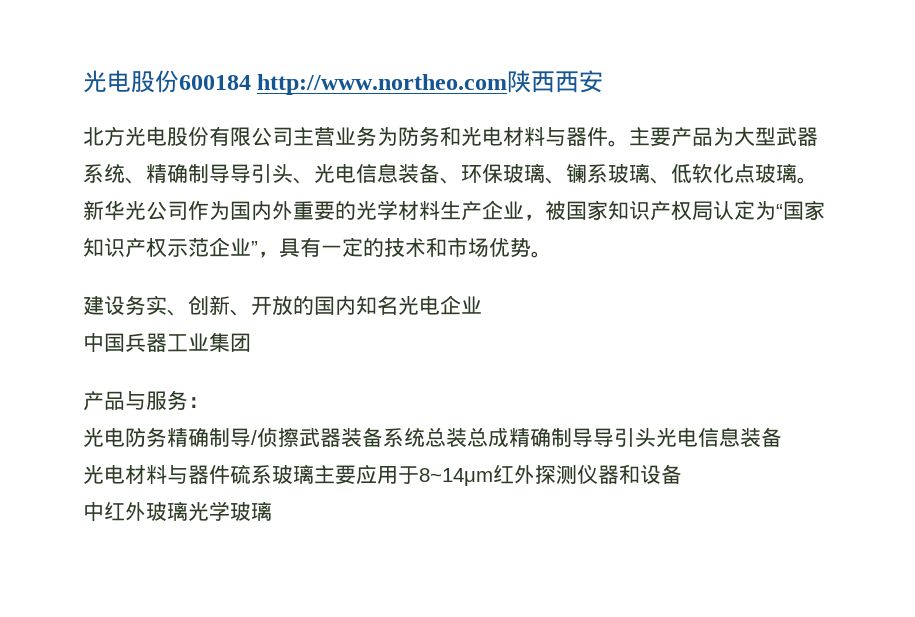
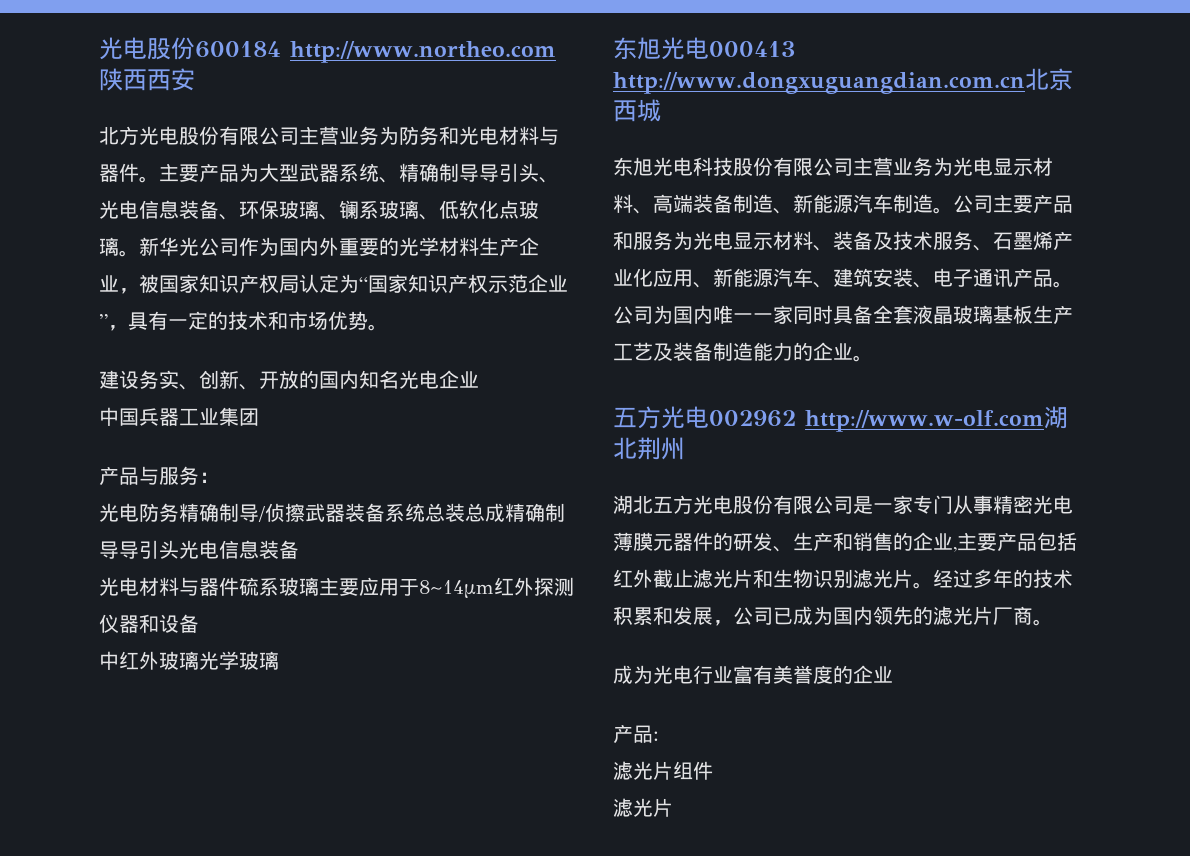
(272, 511) none -> [613,37,795,60] [613,68,1073,94] [613,99,661,122] [613,157,1053,176] [613,194,1073,214] [613,231,1073,251] [613,268,1073,288] [613,305,1073,324] [613,342,873,362] [613,406,1068,432] [613,437,685,460] [613,495,1073,514] [613,532,1077,552] [613,569,1073,589] [613,606,1053,626] [613,665,893,684] [613,724,659,743] [613,761,713,780] [613,798,673,817] // 东旭光电000413 http://www.dongxuguangdian.com.cn北京西城 // 东旭光电科技股份有限公司主营业务为光电显示材料、高端装备制造、新能源汽车制造。公司主要产品和服务为光电显示材料、装备及技术服务、石墨烯产业化应用、新能源汽车、建筑安装、电子通讯产品。公司为国内唯一一家同时具备全套液晶玻璃基板生产工艺及装备制造能力的企业。 // 五方光电002962 http://www.w-olf.com湖北荆州 // 湖北五方光电股份有限公司是一家专门从事精密光电薄膜元器件的研发、生产和销售的企业,主要产品包括红外截止滤光片和生物识别滤光片。经过多年的技术积累和发展，公司已成为国内领先的滤光片厂商。 // 成为光电行业富有美誉度的企业 // 产品: // 滤光片组件 // 滤光片

